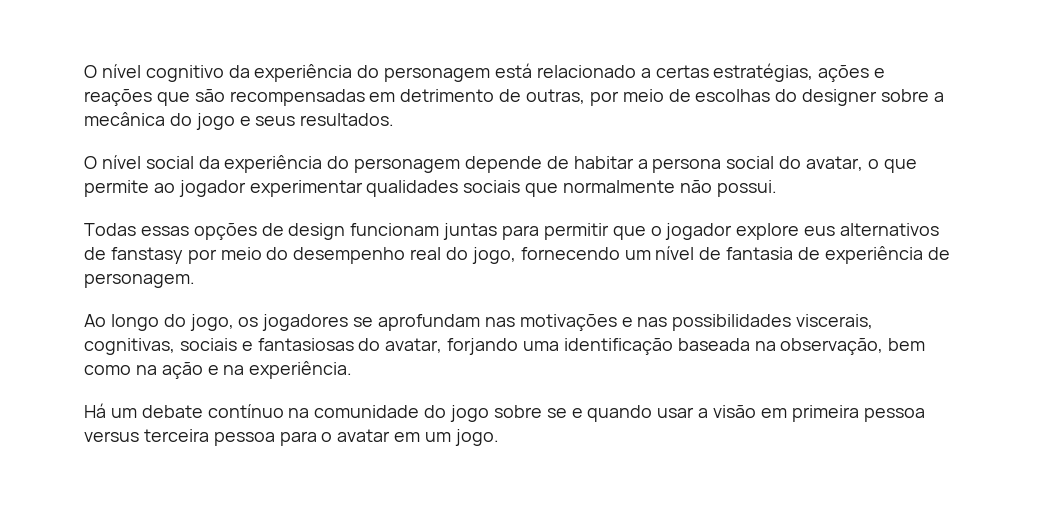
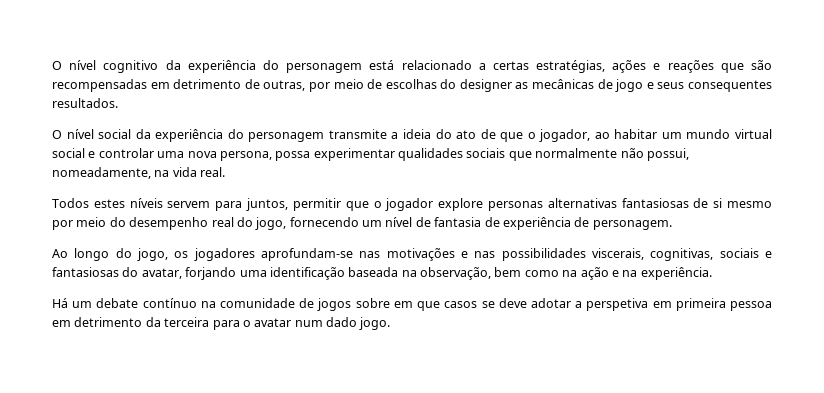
[881,89,944,102] [84,112,192,126] sobre a mecânica do -> [515,79,613,89] as mecânicas de
(296, 121) none -> [688,80,772,92] consequentes
[465,156,917,173] [84,180,246,197] depende de habitar a persona social do avatar, o que permite ao jogador -> [328,129,772,142] [52,148,311,161] transmite a ideia do ato de que o jogador, ao habitar um mundo virtual social e controlar uma nova persona, possa
[716,180,777,197] [84,223,540,240] possui. // Todas essas opções de design funcionam juntas para -> [646,148,689,161] [52,167,226,179] [52,198,289,211] possui, nomeadamente, na vida real. // Todos estes níveis servem para juntos,
[804,223,940,236] [84,247,183,264] eus alternativos de fanstasy -> [487,198,772,211] personas alternativas fantasiosas de si mesmo
[353,314,481,331] se aprofundam -> [261,248,353,261] aprofundam-se
[424,405,925,422] [84,429,275,446] do jogo sobre se e quando usar a visão em primeira pessoa versus terceira pessoa -> [299,298,773,311] [52,317,210,327] de jogos sobre em que casos se deve adotar a perspetiva em primeira pessoa em detrimento da terceira
[394,432,452,442] em um -> [294,317,357,327] num dado

